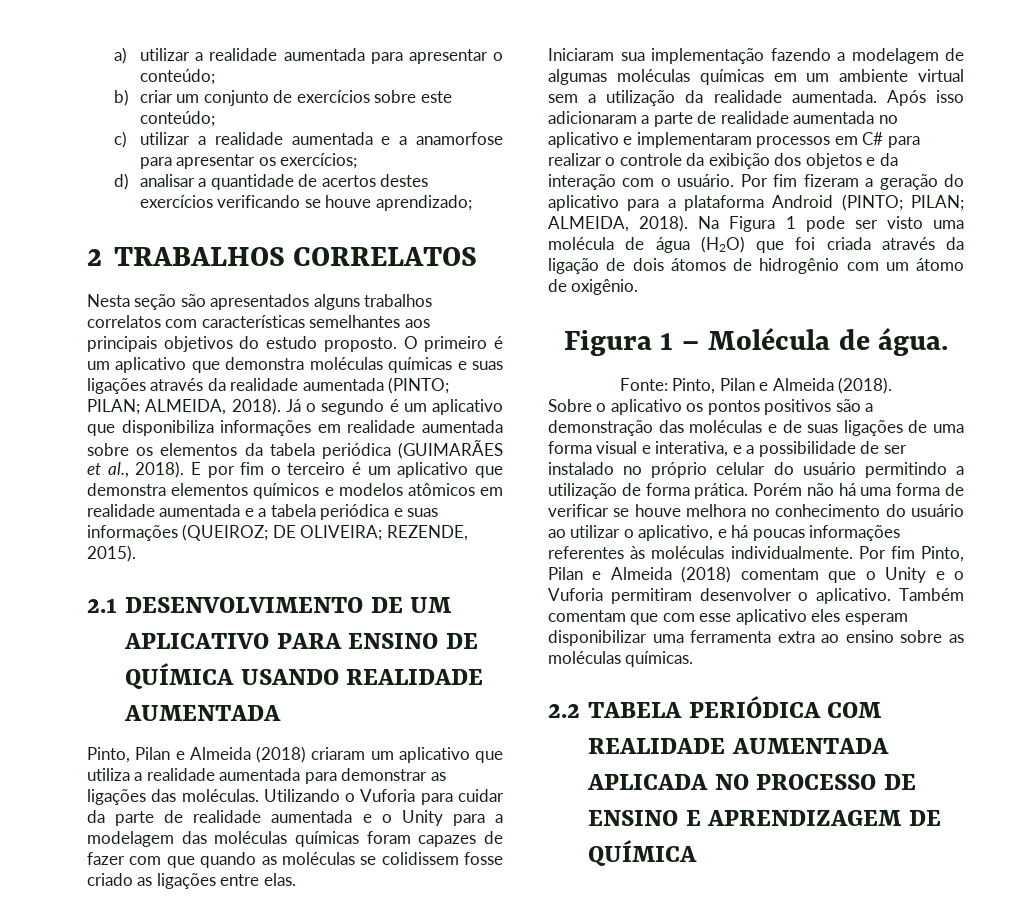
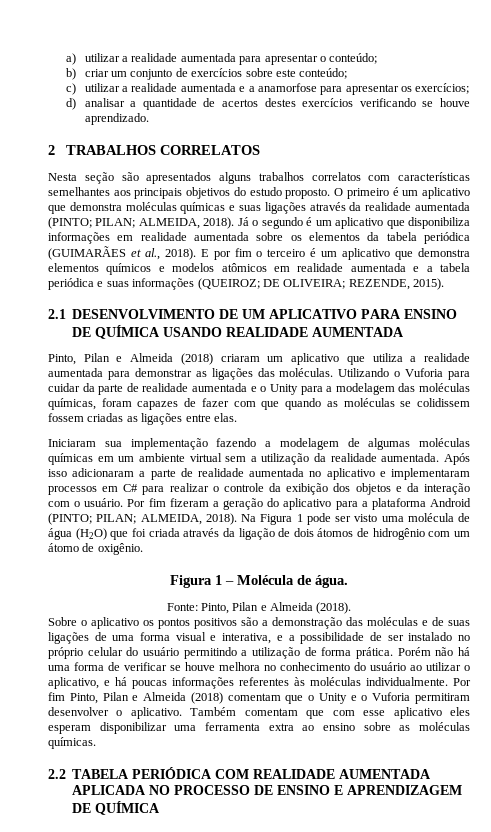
[375,195,472,211] aprendizado; -> [84,113,149,125] aprendizado.
[295,831,359,847] químicas -> [48,398,96,410] químicas,
[464,852,503,865] [87,873,133,886] fosse criado -> [48,413,124,422] fossem criadas

